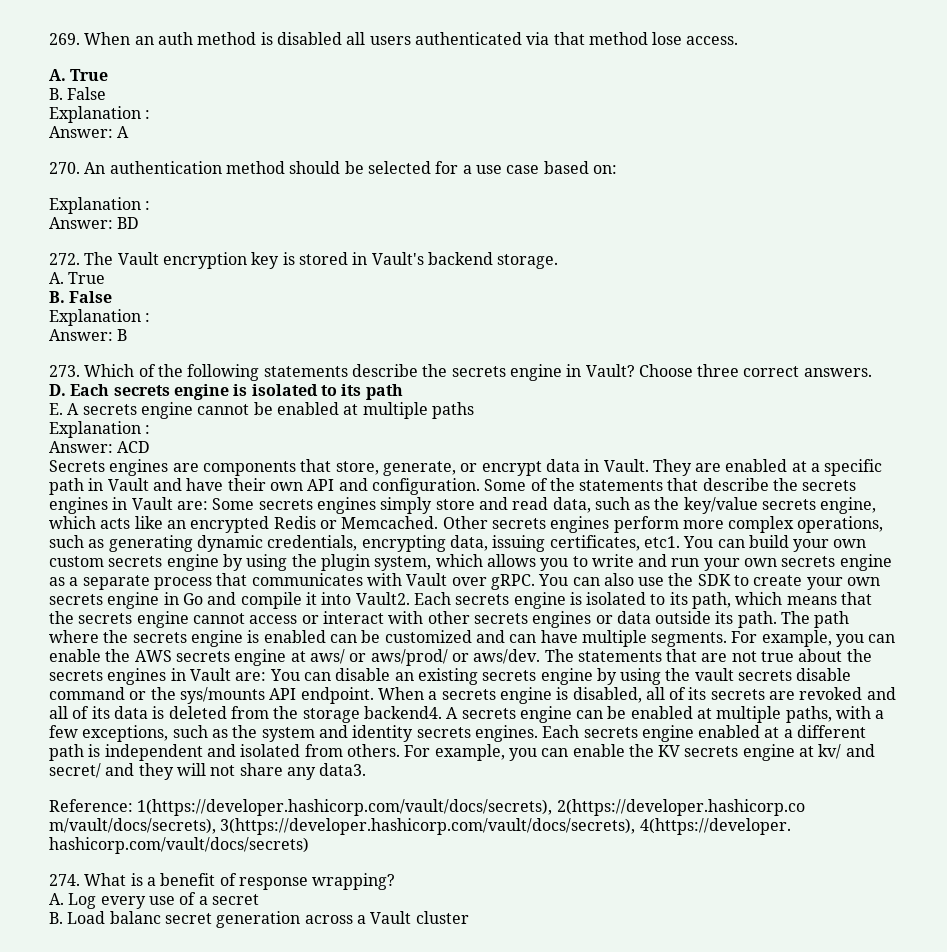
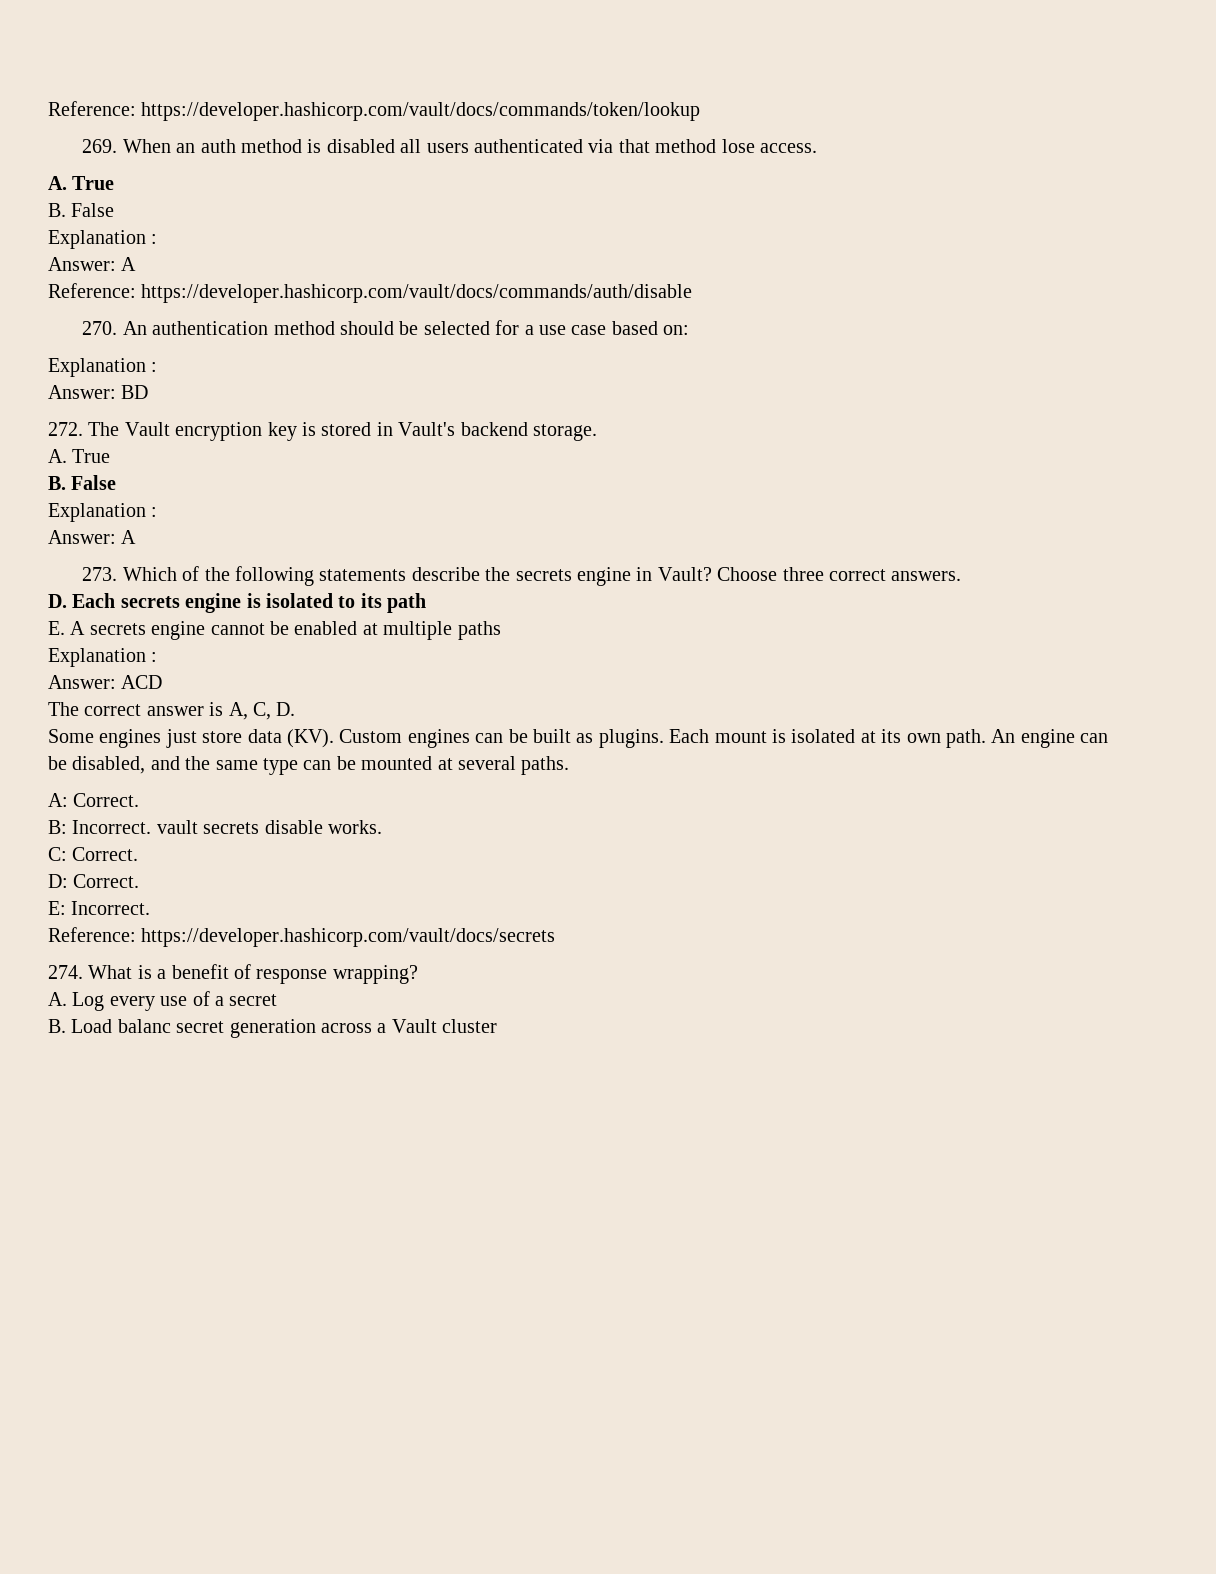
(49, 39) none -> [48,101,701,121] Reference: https://developer.hashicorp.com/vault/docs/commands/token/lookup //
(130, 132) none -> [48,283,693,303] // Reference: https://developer.hashicorp.com/vault/docs/commands/auth/disable
[117,329,128,341] B -> [121,530,137,544] A
[49,459,883,476] [49,478,857,495] [49,497,877,514] [49,516,884,533] [49,535,867,552] [49,554,892,571] [49,573,881,590] [49,592,873,609] [49,611,850,628] [49,630,896,647] [49,649,872,666] [49,668,852,685] [49,687,896,704] [49,706,885,723] [49,725,867,742] [49,744,875,761] [49,763,367,780] [49,799,805,816] [49,818,791,835] [49,837,309,854] Secrets engines are components that store, generate, or encrypt data in Vault. They are enabled at a specific path in Vault and have their own API and configuration. Some of the statements that describe the secrets engines in Vault are: Some secrets engines simply store and read data, such as the key/value secrets engine, which acts like an encrypted Redis or Memcached. Other secrets engines perform more complex operations, such as generating dynamic credentials, encrypting data, issuing certificates, etc1. You can build your own custom secrets engine by using the plugin system, which allows you to write and run your own secrets engine as a separate process that communicates with Vault over gRPC. You can also use the SDK to create your own secrets engine in Go and compile it into Vault2. Each secrets engine is isolated to its path, which means that the secrets engine cannot access or interact with other secrets engines or data outside its path. The path where the secrets engine is enabled can be customized and can have multiple segments. For example, you can enable the AWS secrets engine at aws/ or aws/prod/ or aws/dev. The statements that are not true about the secrets engines in Vault are: You can disable an existing secrets engine by using the vault secrets disable command or the sys/mounts API endpoint. When a secrets engine is disabled, all of its secrets are revoked and all of its data is deleted from the storage backend4. A secrets engine can be enabled at multiple paths, with a few exceptions, such as the system and identity secrets engines. Each secrets engine enabled at a different path is independent and isolated from others. For example, you can enable the KV secrets engine at kv/ and secret/ and they will not share any data3. // Reference: 1(https://developer.hashicorp.com/vault/docs/secrets), 2(https://developer.hashicorp.co m/vault/docs/secrets), 3(https://developer.hashicorp.com/vault/docs/secrets), 4(https://developer. hashicorp.com/vault/docs/secrets) -> [48,702,296,720] [48,729,1109,748] [48,756,570,775] [48,793,140,807] [48,820,382,834] [48,847,139,861] [48,874,140,888] [48,901,151,915] [48,927,556,947] The correct answer is A, C, D. // Some engines just store data (KV). Custom engines can be built as plugins. Each mount is isolated at its own path. An engine can be disabled, and the same type can be mounted at several paths. // A: Correct. // B: Incorrect. vault secrets disable works. // C: Correct. // D: Correct. // E: Incorrect. // Reference: https://developer.hashicorp.com/vault/docs/secrets

